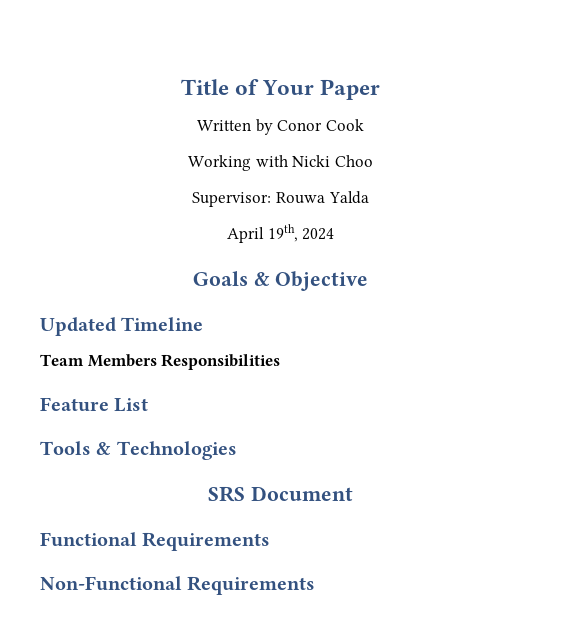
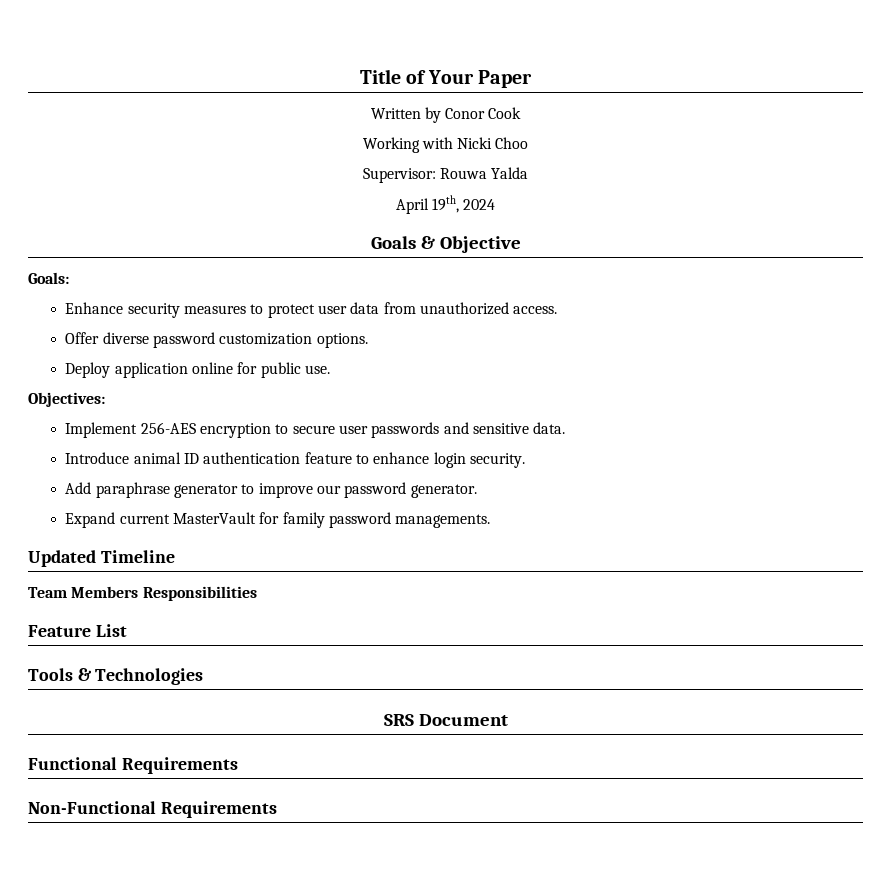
(369, 281) none -> [28,272,69,284] [65,302,558,318] [65,332,368,348] [65,362,331,378] [28,392,105,407] [65,422,566,438] [65,452,526,468] [65,482,477,498] [65,512,491,528] // Goals: // Enhance security measures to protect user data from unauthorized access. // Offer diverse password customization options. // Deploy application online for public use. // Objectives: // Implement 256-AES encryption to secure user passwords and sensitive data. // Introduce animal ID authentication feature to enhance login security. // Add paraphrase generator to improve our password generator. // Expand current MasterVault for family password managements.

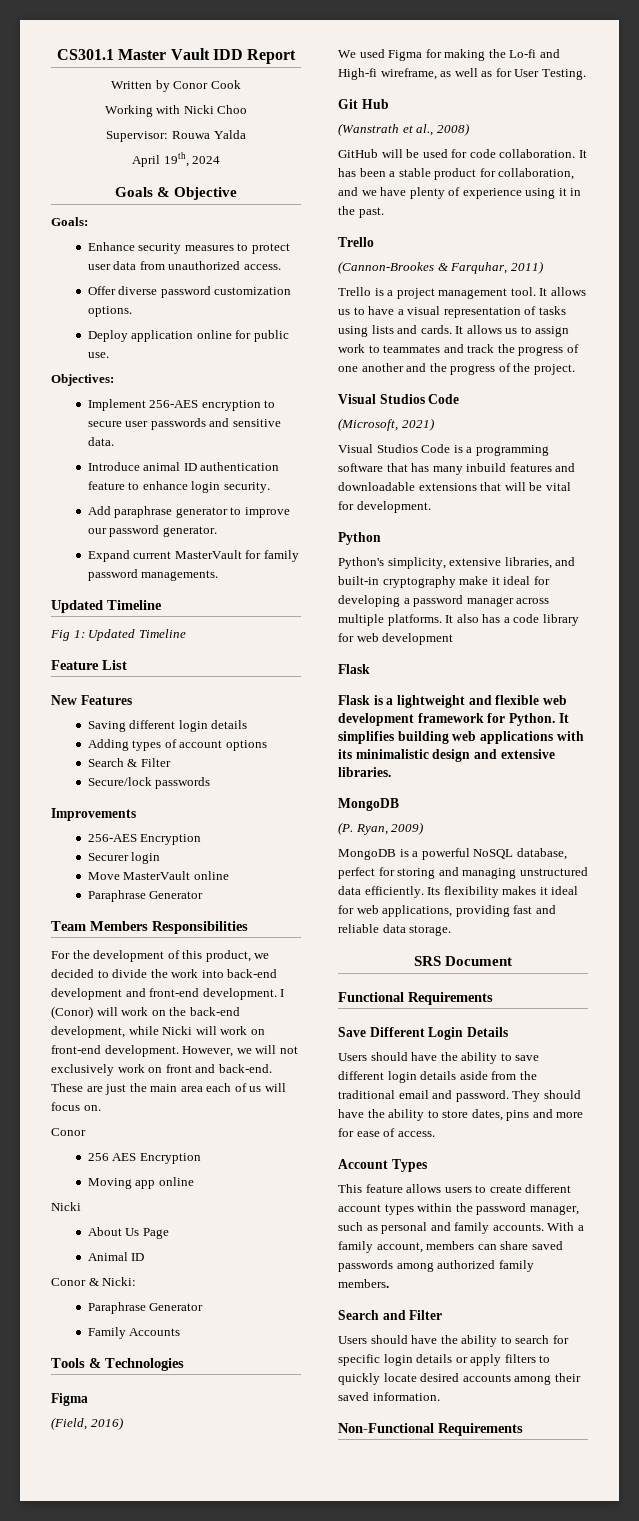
[359,69,533,88] Title of Your Paper -> [56,48,297,64] CS301.1 Master Vault IDD Report
[28,586,257,601] [28,624,127,637] [28,668,204,685] [383,714,508,726] [28,757,238,774] Team Members Responsibilities // Feature List // Tools & Technologies // SRS Document // Functional Requirements -> [50,629,186,641] [51,660,127,670] [51,695,132,705] [87,720,248,732] [87,739,267,751] [87,758,171,767] [87,777,211,789] [51,808,136,821] [87,834,202,845] [87,852,161,864] [87,871,229,880] [87,890,204,902] [51,921,248,934] [51,950,270,962] [51,969,278,978] [51,988,285,1000] [51,1006,240,1019] [51,1026,265,1038] [51,1045,298,1057] [51,1064,272,1076] [51,1083,286,1095] [51,1102,101,1111] [51,1128,86,1136] [87,1153,201,1164] [87,1177,194,1189] [51,1202,81,1211] [87,1227,169,1239] [87,1252,145,1261] [51,1277,137,1286] [87,1302,204,1314] [87,1327,181,1339] [51,1358,184,1371] [51,1393,88,1406] [51,1417,123,1430] [338,49,560,61] [338,68,586,80] [338,99,389,109] [338,123,469,136] [338,149,587,158] [338,168,575,180] [338,187,582,199] [338,206,384,218] [338,237,374,247] [338,261,543,274] [338,287,586,299] [338,306,566,318] [338,325,570,337] [338,344,579,356] [338,363,575,375] [338,394,460,404] [338,418,434,431] [338,444,549,456] [338,463,576,475] [338,482,571,491] [338,501,431,513] [338,532,381,545] [338,557,576,569] [338,576,550,588] [338,595,550,607] [338,614,579,626] [338,633,454,645] [338,664,370,674] [338,695,567,708] [338,713,569,726] [338,731,584,744] [338,749,555,762] [338,767,391,777] [338,798,399,811] [338,822,424,835] [338,848,567,860] [338,867,588,879] [338,886,579,898] [338,905,556,917] [338,924,452,936] [413,956,513,966] [338,992,493,1005] [338,1027,508,1040] [338,1052,540,1064] [338,1071,537,1083] [338,1090,581,1102] [338,1109,584,1121] [338,1128,435,1137] [338,1159,427,1172] [338,1184,572,1193] [338,1203,579,1215] [338,1222,584,1234] [338,1241,563,1253] [338,1260,534,1272] [338,1279,389,1288] [338,1310,443,1320] [338,1335,569,1347] [338,1354,551,1366] [338,1373,581,1385] [338,1392,440,1401] Fig 1: Updated Timeline // Feature List // New Features // Saving different login details // Adding types of account options // Search & Filter // Secure/lock passwords // Improvements // 256-AES Encryption // Securer login // Move MasterVault online // Paraphrase Generator // Team Members Responsibilities // For the development of this product, we decided to divide the work into back-end development and front-end development. I (Conor) will work on the back-end development, while Nicki will work on front-end development. However, we will not exclusively work on front and back-end. These are just the main area each of us will focus on. // Conor // 256 AES Encryption // Moving app online // Nicki // About Us Page // Animal ID // Conor & Nicki: // Paraphrase Generator // Family Accounts // Tools & Technologies // Figma // (Field, 2016) // We used Figma for making the Lo-fi and High-fi wireframe, as well as for User Testing. // Git Hub // (Wanstrath et al., 2008) // GitHub will be used for code collaboration. It has been a stable product for collaboration, and we have plenty of experience using it in the past. // Trello // (Cannon-Brookes & Farquhar, 2011) // Trello is a project management tool. It allows us to have a visual representation of tasks using lists and cards. It allows us to assign work to teammates and track the progress of one another and the progress of the project. // Visual Studios Code // (Microsoft, 2021) // Visual Studios Code is a programming software that has many inbuild features and downloadable extensions that will be vital for development. // Python // Python's simplicity, extensive libraries, and built-in cryptography make it ideal for developing a password manager across multiple platforms. It also has a code library for web development // Flask // Flask is a lightweight and flexible web development framework for Python. It simplifies building web applications with its minimalistic design and extensive libraries. // MongoDB // (P. Ryan, 2009) // MongoDB is a powerful NoSQL database, perfect for storing and managing unstructured data efficiently. Its flexibility makes it ideal for web applications, providing fast and reliable data storage. // SRS Document // Functional Requirements // Save Different Login Details // Users should have the ability to save different login details aside from the traditional email and password. They should have the ability to store dates, pins and more for ease of access. // Account Types // This feature allows users to create different account types within the password manager, such as personal and family accounts. With a family account, members can share saved passwords among authorized family members. // Search and Filter // Users should have the ability to search for specific login details or apply filters to quickly locate desired accounts among their saved information.

